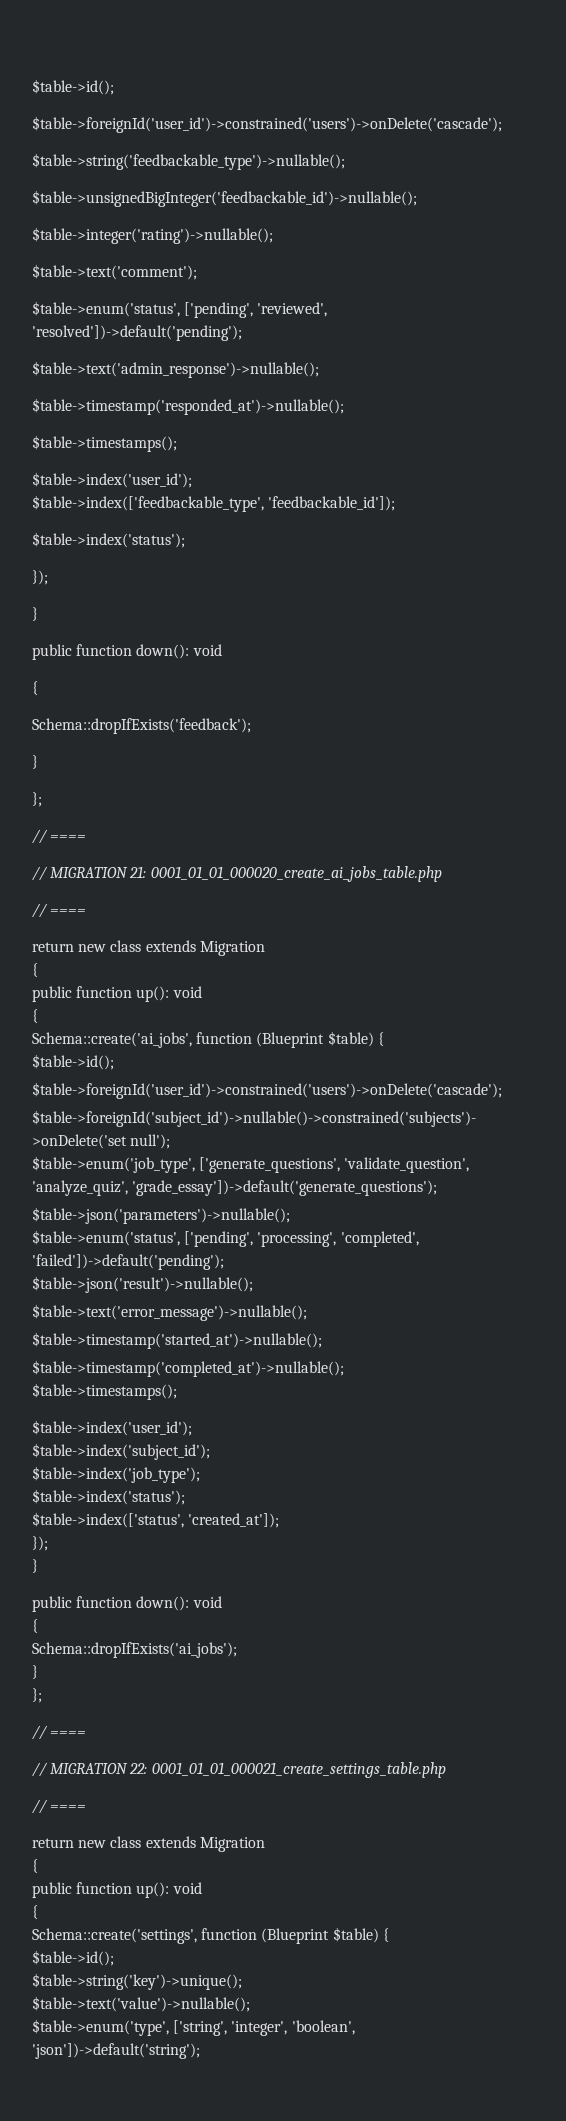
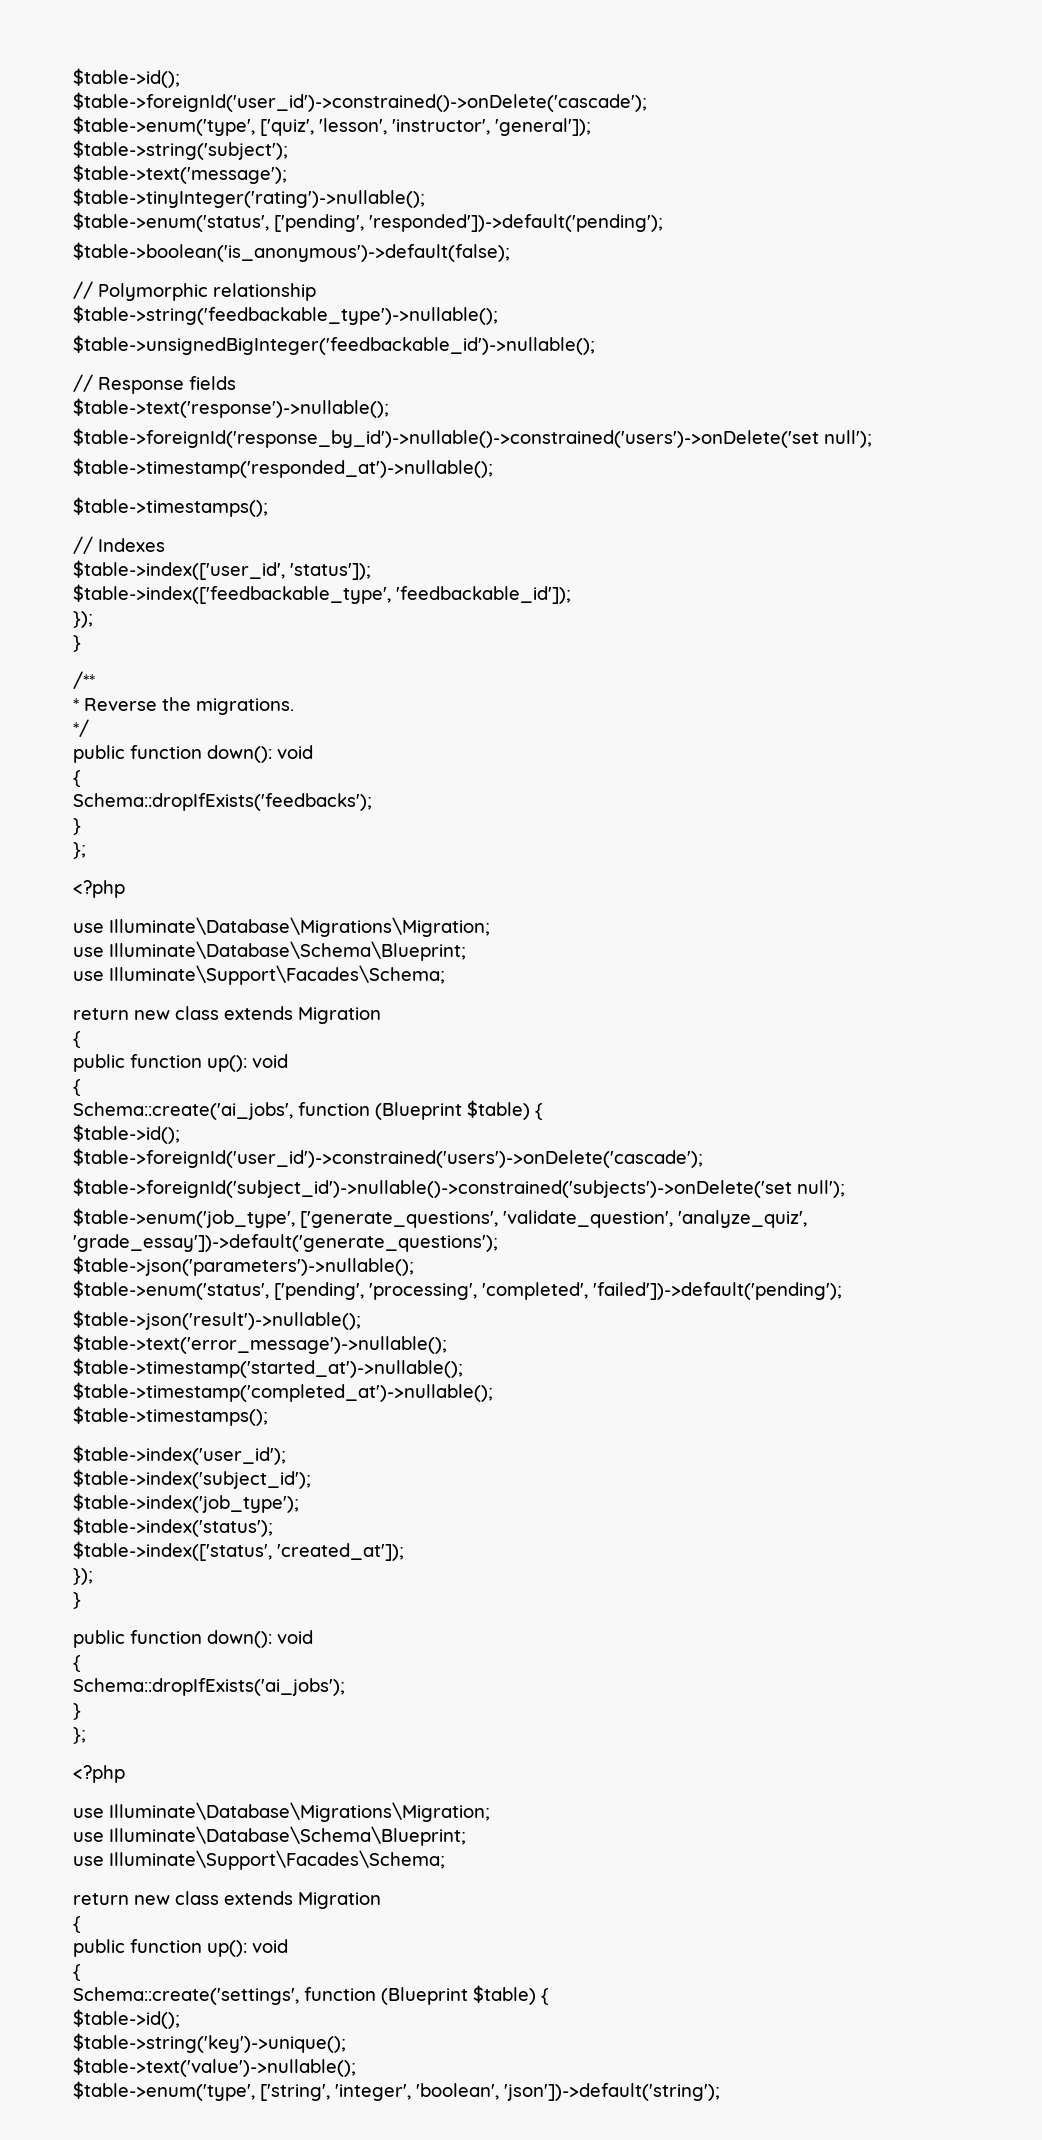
[32,79,114,95] [32,116,502,133] [32,153,345,170] [32,190,417,207] [32,227,273,244] [32,264,197,280] [32,301,328,318] [32,325,242,341] [32,361,319,378] [32,398,344,415] [32,435,177,452] [32,472,192,488] $table->id(); // $table->foreignId('user_id')->constrained('users')->onDelete('cascade'); // $table->string('feedbackable_type')->nullable(); // $table->unsignedBigInteger('feedbackable_id')->nullable(); // $table->integer('rating')->nullable(); // $table->text('comment'); // $table->enum('status', ['pending', 'reviewed', 'resolved'])->default('pending'); // $table->text('admin_response')->nullable(); // $table->timestamp('responded_at')->nullable(); // $table->timestamps(); // $table->index('user_id'); -> [73,68,180,88] [73,92,647,112] [73,116,591,136] [73,140,288,160] [73,164,287,184] [73,188,425,208] [73,212,663,232] [73,242,510,262] [73,281,316,301] [73,305,498,325] [73,335,595,355] [73,374,236,394] [73,398,389,418] [73,428,872,448] [73,458,493,478] [73,497,268,517] [73,536,165,554] [73,560,371,580] $table->id(); // $table->foreignId('user_id')->constrained()->onDelete('cascade'); // $table->enum('type', ['quiz', 'lesson', 'instructor', 'general']); // $table->string('subject'); // $table->text('message'); // $table->tinyInteger('rating')->nullable(); // $table->enum('status', ['pending', 'responded'])->default('pending'); // $table->boolean('is_anonymous')->default(false); // // Polymorphic relationship // $table->string('feedbackable_type')->nullable(); // $table->unsignedBigInteger('feedbackable_id')->nullable(); // // Response fields // $table->text('response')->nullable(); // $table->foreignId('response_by_id')->nullable()->constrained('users')->onDelete('set null'); // $table->timestamp('responded_at')->nullable(); // $table->timestamps(); // // Indexes // $table->index(['user_id', 'status']);
[32,532,185,548] [32,570,48,585] [32,607,38,621] [32,644,222,660] [32,681,38,695] [32,718,251,734] [32,755,38,769] [32,792,42,807] [32,829,87,844] [32,866,442,882] [32,903,87,918] // $table->index('status'); // }); // } // public function down(): void // { // Schema::dropIfExists('feedback'); // } // }; // // ==== // // MIGRATION 21: 0001_01_01_000020_create_ai_jobs_table.php // // ==== -> [73,611,93,628] [73,635,81,652] [73,671,95,689] [73,697,294,715] [73,719,89,737] [73,745,313,763] [73,770,81,787] [73,793,372,811] [73,818,81,835] [73,842,86,859] [73,880,125,898] [73,917,490,937] [73,941,466,961] [73,965,445,985] // }); // } // /** // * Reverse the migrations. // */ // public function down(): void // { // Schema::dropIfExists('feedbacks'); // } // }; // <?php // use Illuminate\Database\Migrations\Migration; // use Illuminate\Database\Schema\Blueprint; // use Illuminate\Support\Facades\Schema;
[32,1725,87,1740] [32,1762,446,1778] [32,1799,87,1814] // ==== // // MIGRATION 22: 0001_01_01_000021_create_settings_table.php // // ==== -> [73,1765,125,1783] [73,1802,490,1822] [73,1826,466,1846] [73,1850,445,1870] <?php // use Illuminate\Database\Migrations\Migration; // use Illuminate\Database\Schema\Blueprint; // use Illuminate\Support\Facades\Schema;

